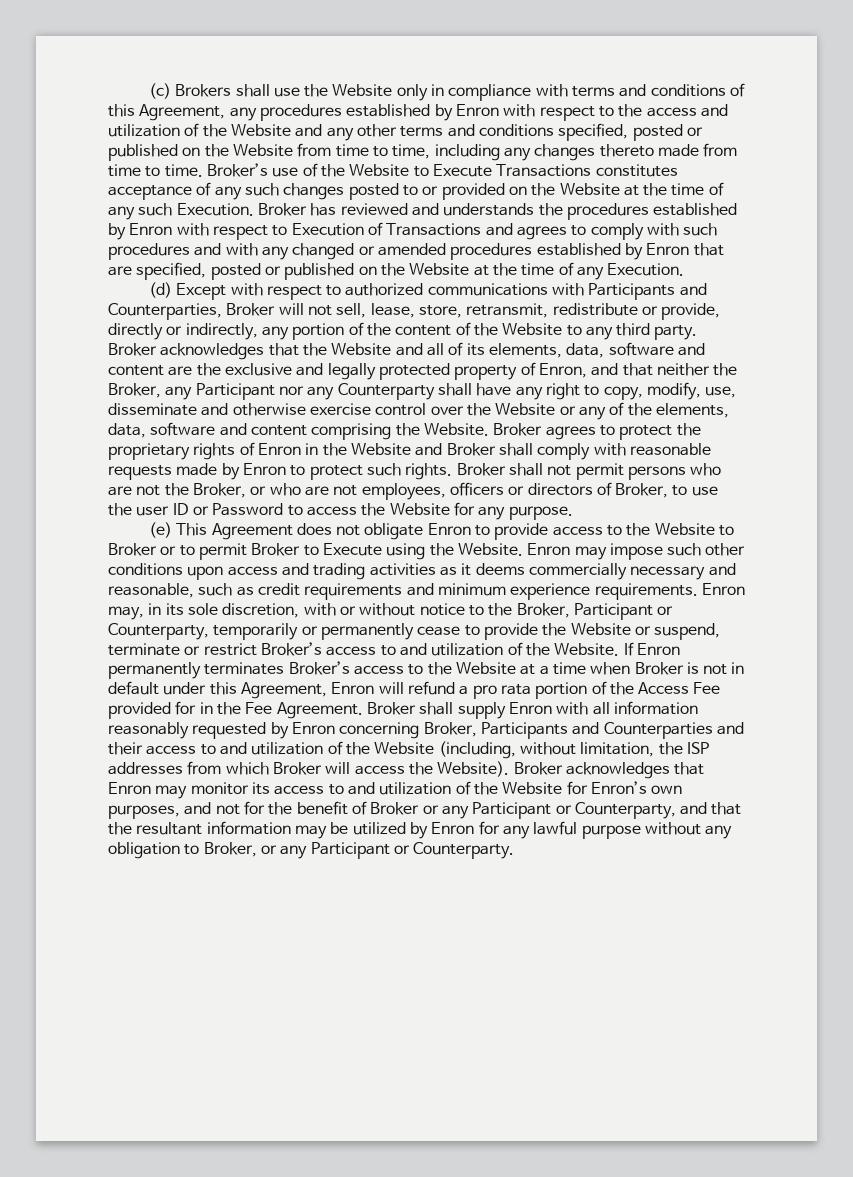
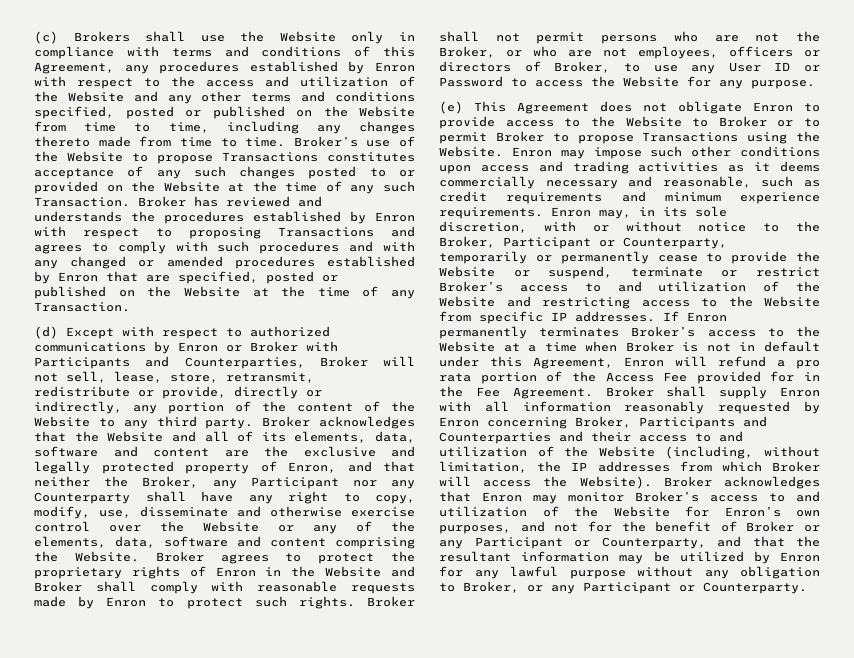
[432,164,492,177] Execute -> [157,155,213,164] propose
[176,203,254,216] Execution. -> [34,197,130,207] Transaction.
[291,222,383,236] Execution of -> [189,227,261,239] proposing
[607,263,685,276] Execution. -> [34,302,130,312] Transaction.
(548, 289) none -> [154,341,298,354] by Enron or Broker
[108,503,170,516] the user -> [691,62,761,74] any User
[322,543,382,556] Execute -> [577,132,739,144] propose Transactions
[554,643,620,656] Website. -> [439,296,820,309] [439,311,655,324] Website and restricting access to the Website from specific IP addresses.
[686,742,709,754] ISP -> [571,462,588,471] IP
[251,782,270,795] its -> [635,491,699,502] Broker’s

